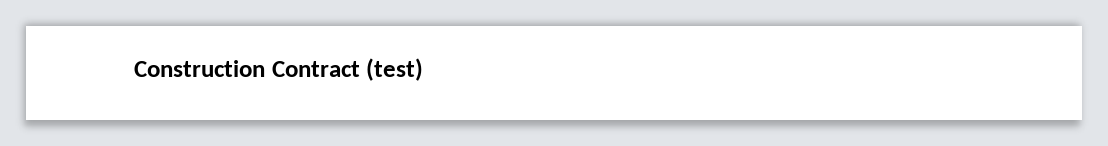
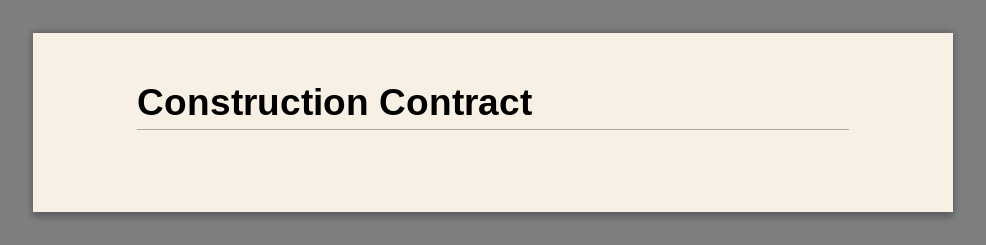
[366,58,424,81] (test) -> (532, 102) none

